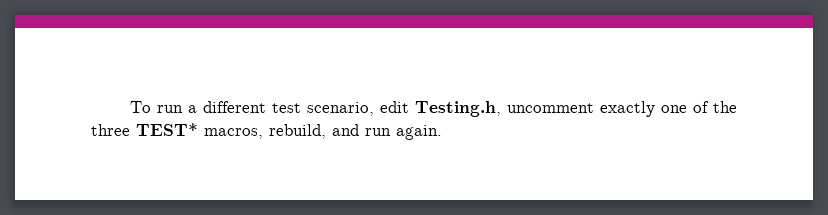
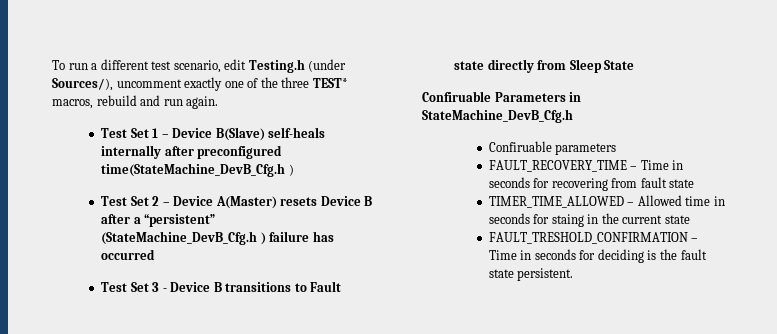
[414,101,501,117] Testing.h, -> [248,59,347,73] [52,78,113,91] Testing.h (under Sources/),
[269,124,326,139] rebuild, -> [96,95,137,106] rebuild
(442, 132) none -> [101,127,326,141] [101,145,283,159] [101,163,294,177] [101,196,373,209] [101,214,216,227] [101,231,334,245] [101,249,156,260] [101,281,342,292] [454,59,635,73] [422,91,582,102] [422,109,574,123] [488,141,617,155] [488,160,684,172] [488,177,695,191] [488,195,725,208] [488,213,690,227] [488,232,699,244] [488,249,707,263] [488,268,574,281] // Test Set 1 – Device B(Slave) self-heals internally after preconfigured time(StateMachine_DevB_Cfg.h ) // Test Set 2 – Device A(Master) resets Device B after a “persistent” (StateMachine_DevB_Cfg.h ) failure has occurred // Test Set 3 - Device B transitions to Fault state directly from Sleep State // Confiruable Parameters in StateMachine_DevB_Cfg.h // Confiruable parameters // FAULT_RECOVERY_TIME – Time in seconds for recovering from fault state // TIMER_TIME_ALLOWED – Allowed time in seconds for staing in the current state // FAULT_TRESHOLD_CONFIRMATION – Time in seconds for deciding is the fault state persistent.

